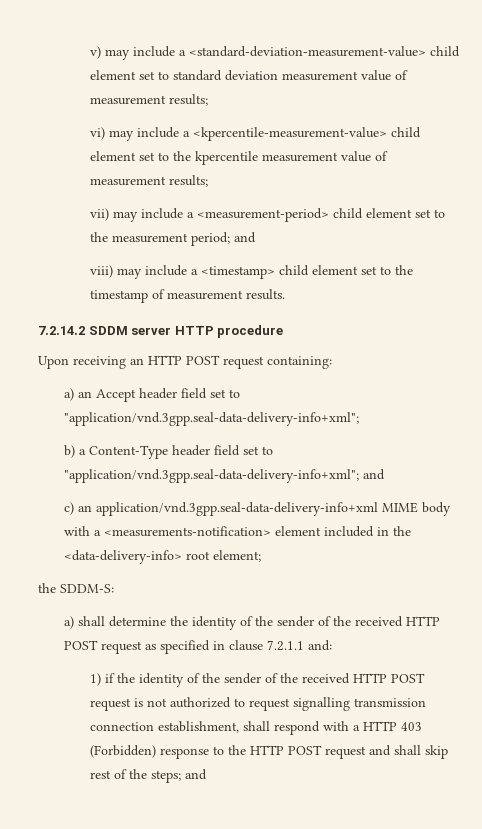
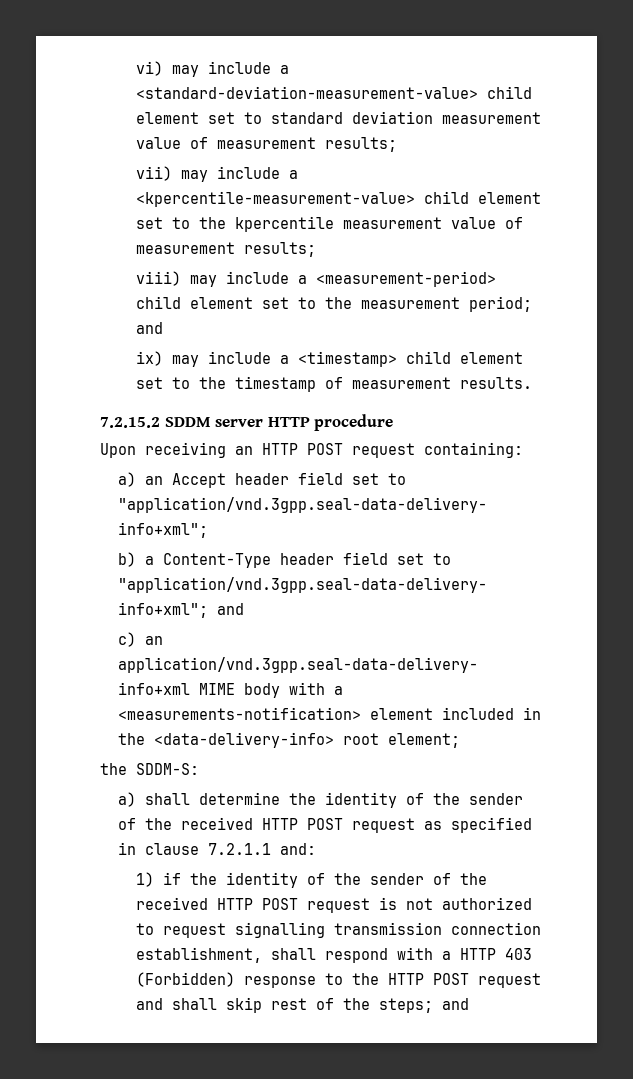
[90,46,102,59] v) -> [136,61,164,76] vi)
[90,127,106,140] vi) -> [136,166,173,181] vii)
[90,208,110,221] vii) -> [136,271,182,286] viii)
[90,265,114,278] viii) -> [136,351,164,366] ix)
[38,326,85,335] 7.2.14.2 -> [100,417,160,428] 7.2.15.2

